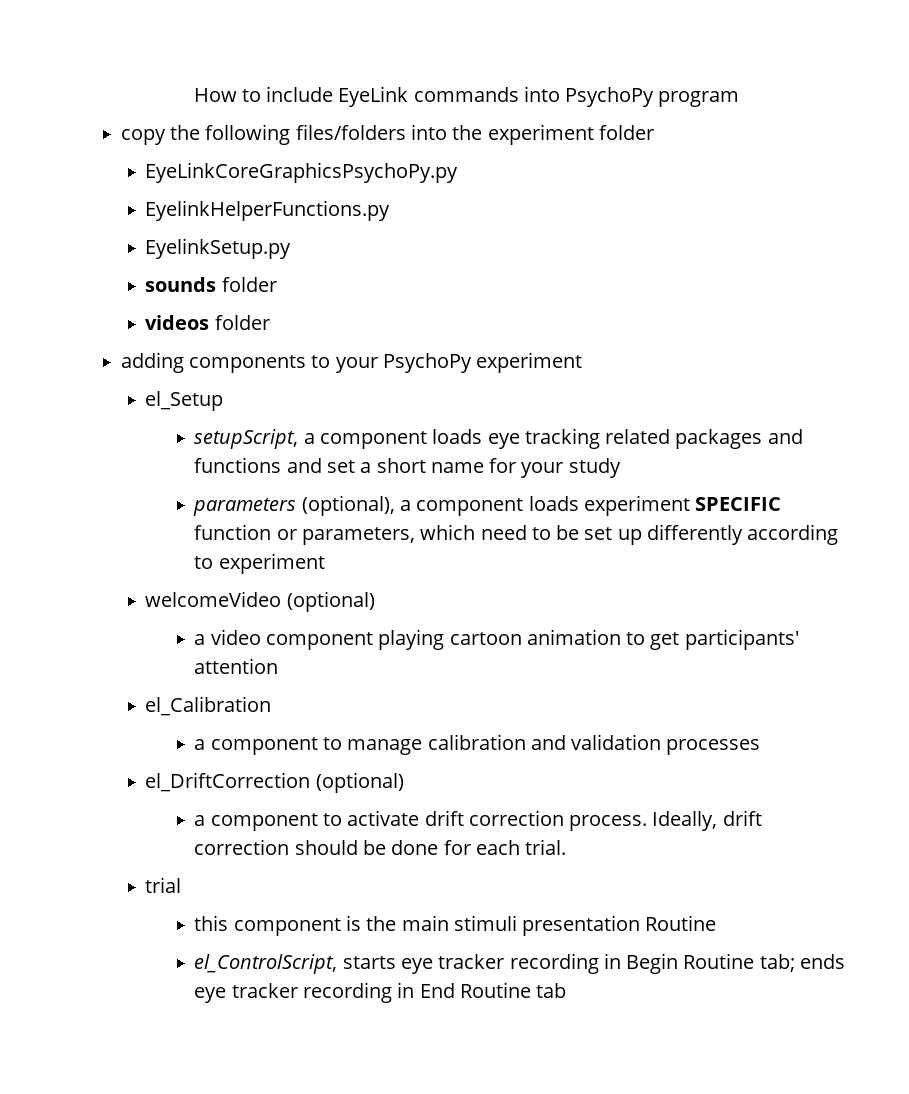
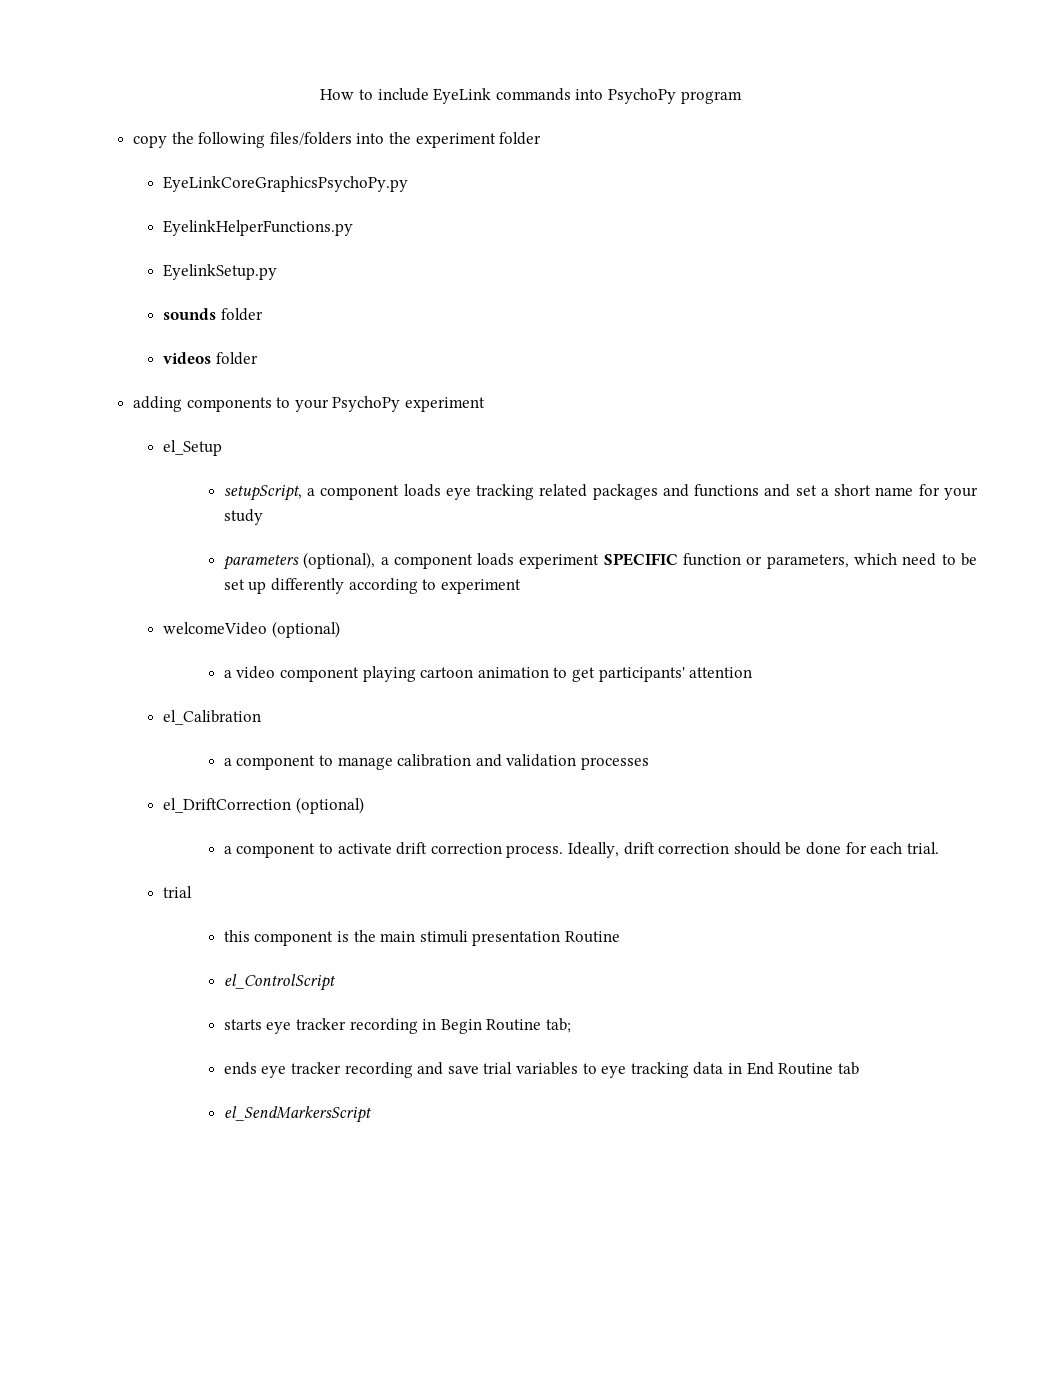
[194,954,338,974] el_ControlScript, -> [223,974,336,991] el_ControlScript //
(795, 963) none -> (572, 1025) //
(393, 992) none -> [417,1062,724,1078] and save trial variables to eye tracking data
(567, 990) none -> [223,1106,372,1123] // el_SendMarkersScript

